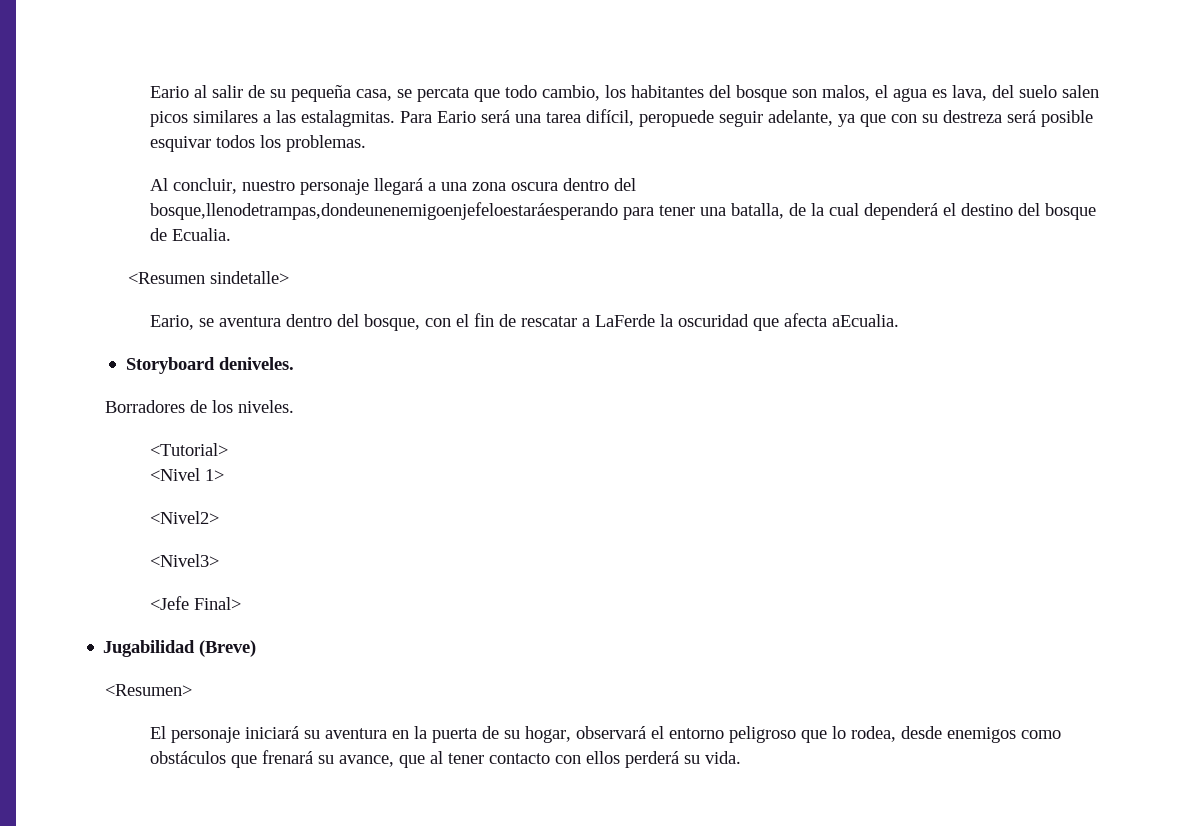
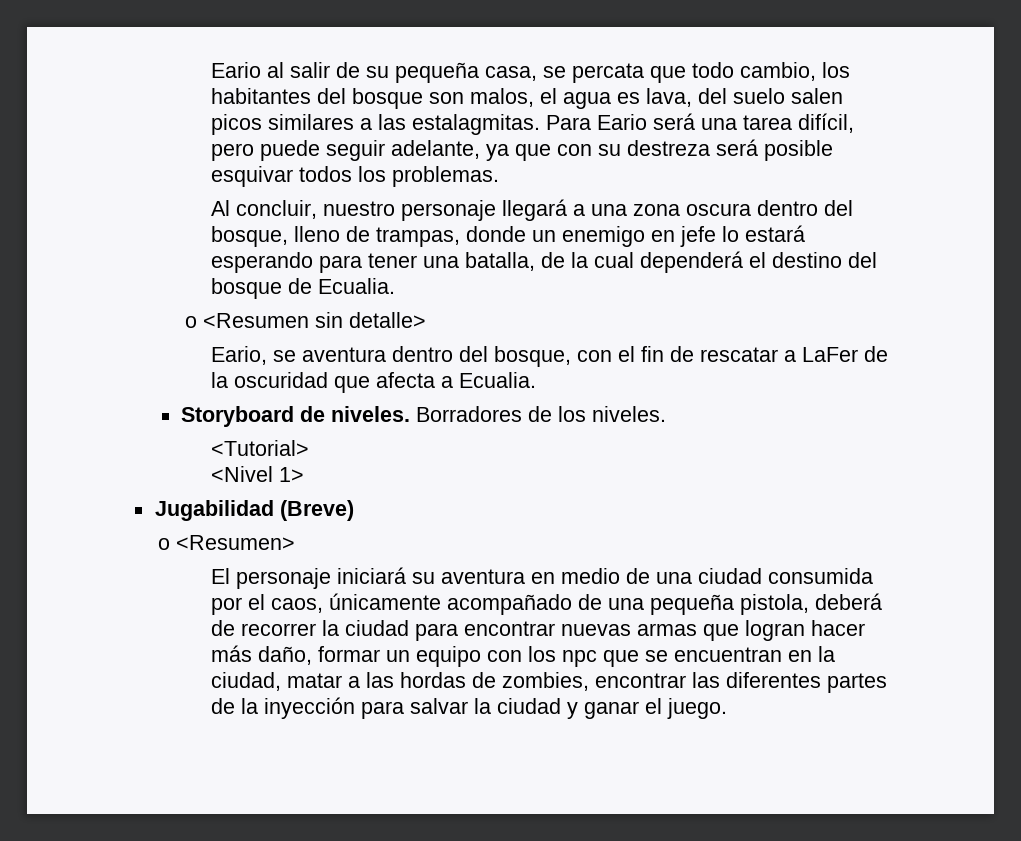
[639,110,715,127] peropuede -> [211,140,321,161] pero puede
[150,202,619,220] bosque,llenodetrampas,dondeunenemigoenjefeloestaráesperando -> [211,225,806,247] [211,252,314,273] bosque, lleno de trampas, donde un enemigo en jefe lo estará esperando
[127,271,289,284] <Resumen sindetalle> -> [184,312,426,328] o <Resumen sin detalle>
[595,314,656,327] LaFerde -> [802,346,889,362] LaFer de
[832,314,900,327] aEcualia. -> [441,372,537,388] a Ecualia.
[218,357,294,370] deniveles. // -> [300,406,411,422] de niveles.
[150,511,220,524] [150,554,220,567] [150,596,242,610] // <Nivel2> // <Nivel3> // <Jefe Final> -> (305, 474) none
(257, 648) none -> [157,538,170,550] o
[414,726,1062,743] [150,750,742,768] la puerta de su hogar, observará el entorno peligroso que lo rodea, desde enemigos como obstáculos que frenará su avance, que al tener contacto con ellos perderá su vida. -> [561,568,874,584] [211,593,883,615] [211,620,866,641] [211,645,836,667] [211,672,888,693] [211,697,728,719] medio de una ciudad consumida por el caos, únicamente acompañado de una pequeña pistola, deberá de recorrer la ciudad para encontrar nuevas armas que logran hacer más daño, formar un equipo con los npc que se encuentran en la ciudad, matar a las hordas de zombies, encontrar las diferentes partes de la inyección para salvar la ciudad y ganar el juego.

